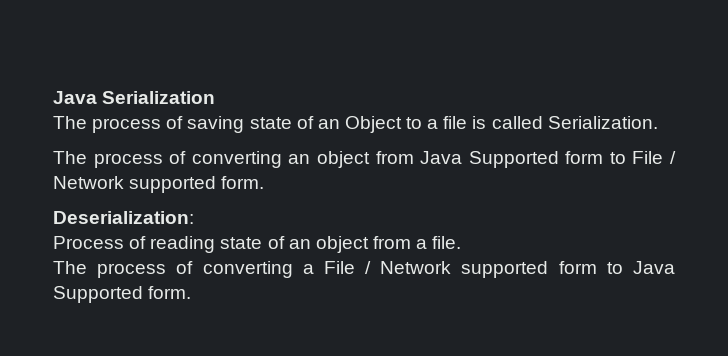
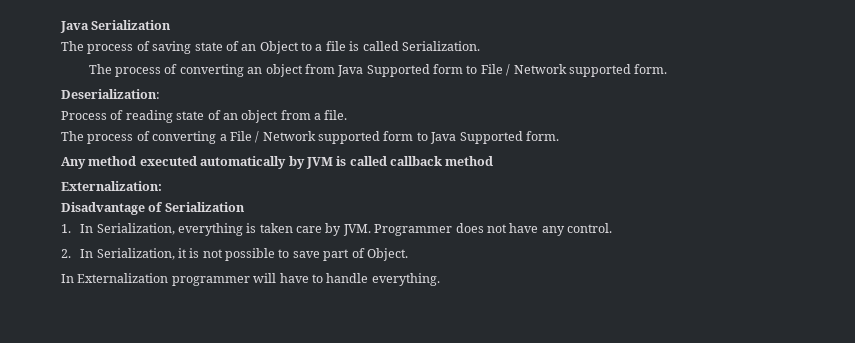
(192, 292) none -> [61,156,494,169] [61,181,162,191] [61,202,245,215] [61,223,613,236] [61,248,408,261] [61,273,440,286] // Any method executed automatically by JVM is called callback method // Externalization: // Disadvantage of Serialization // 1. In Serialization, everything is taken care by JVM. Programmer does not have any control. // 2. In Serialization, it is not possible to save part of Object. // In Externalization programmer will have to handle everything.

